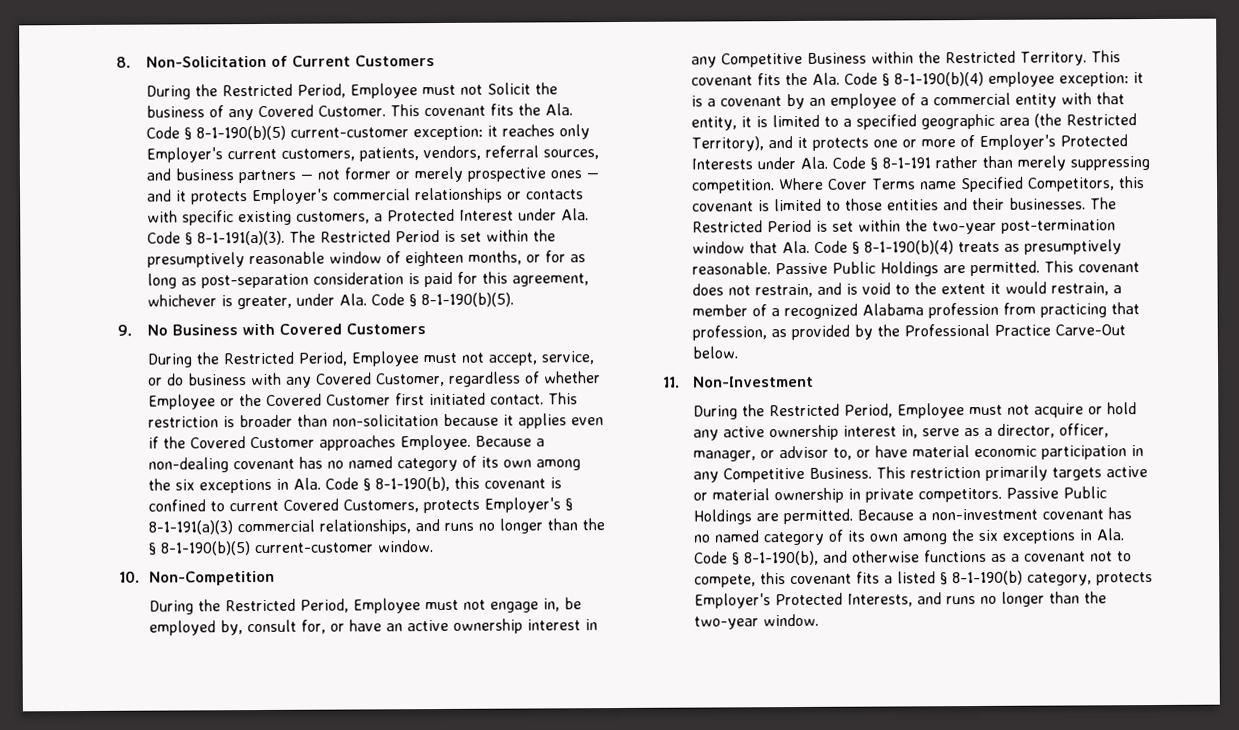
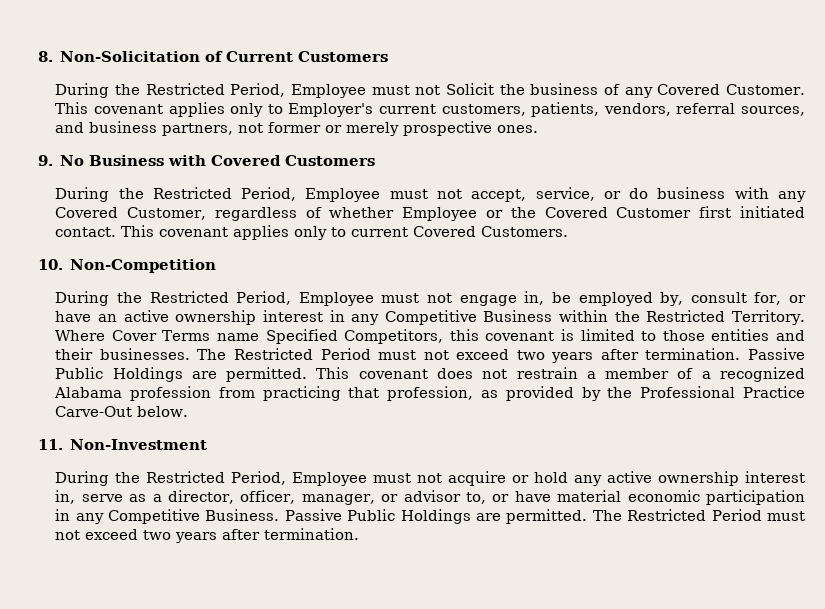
[489,103,573,116] [145,124,590,141] fits the Ala. Code § 8-1-190(b)(5) current-customer exception: it reaches only -> [168,102,283,117] applies only to
[237,169,313,184] partners — -> [162,123,234,136] partners,
[549,170,599,179] [146,187,584,205] [146,208,589,226] [146,229,556,246] [146,250,586,268] [146,271,589,289] [146,292,514,310] ones — and it protects Employer's commercial relationships or contacts with specific existing customers, a Protected Interest under Ala. Code § 8-1-191(a)(3). The Restricted Period is set within the presumptively reasonable window of eighteen months, or for as long as post-separation consideration is paid for this agreement, whichever is greater, under Ala. Code § 8-1-190(b)(5). -> [497,125,539,133] ones.
[147,413,604,429] [147,434,545,451] [147,455,581,473] [147,476,562,494] [147,497,573,514] [147,518,605,535] [147,540,434,556] restriction is broader than non-solicitation because it applies even if the Covered Customer approaches Employee. Because a non-dealing covenant has no named category of its own among the six exceptions in Ala. Code § 8-1-190(b), this covenant is confined to current Covered Customers, protects Employer's § 8-1-191(a)(3) commercial relationships, and runs no longer than the § 8-1-190(b)(5) current-customer window. -> [159,225,569,240] covenant applies only to current Covered Customers.
[1090,50,1121,63] [690,71,1144,87] [690,92,1125,110] [690,113,1137,131] [690,134,1128,152] [690,155,1150,171] [690,179,775,194] This covenant fits the Ala. Code § 8-1-190(b)(4) employee exception: it is a covenant by an employee of a commercial entity with that entity, it is limited to a specified geographic area (the Restricted Territory), and it protects one or more of Employer's Protected Interests under Ala. Code § 8-1-191 rather than merely suppressing competition. -> (806, 317) none
[815,219,1116,235] [691,239,1122,255] [691,262,771,275] is set within the two-year post-termination window that Ala. Code § 8-1-190(b)(4) treats as presumptively reasonable. -> [378,348,741,363] must not exceed two years after termination.
[754,281,1109,298] restrain, and is void to the extent it would restrain, -> [516,367,578,379] restrain
[875,465,1148,481] [692,486,1107,504] [692,507,1132,525] [692,528,1124,546] [693,549,1132,566] [693,570,1153,588] [693,591,1107,609] [693,613,819,630] This restriction primarily targets active or material ownership in private competitors. Passive Public Holdings are permitted. Because a non-investment covenant has no named category of its own among the six exceptions in Ala. Code § 8-1-190(b), and otherwise functions as a covenant not to compete, this covenant fits a listed § 8-1-190(b) category, protects Employer's Protected Interests, and runs no longer than the two-year window. -> [284,509,805,524] [55,528,360,543] Passive Public Holdings are permitted. The Restricted Period must not exceed two years after termination.

